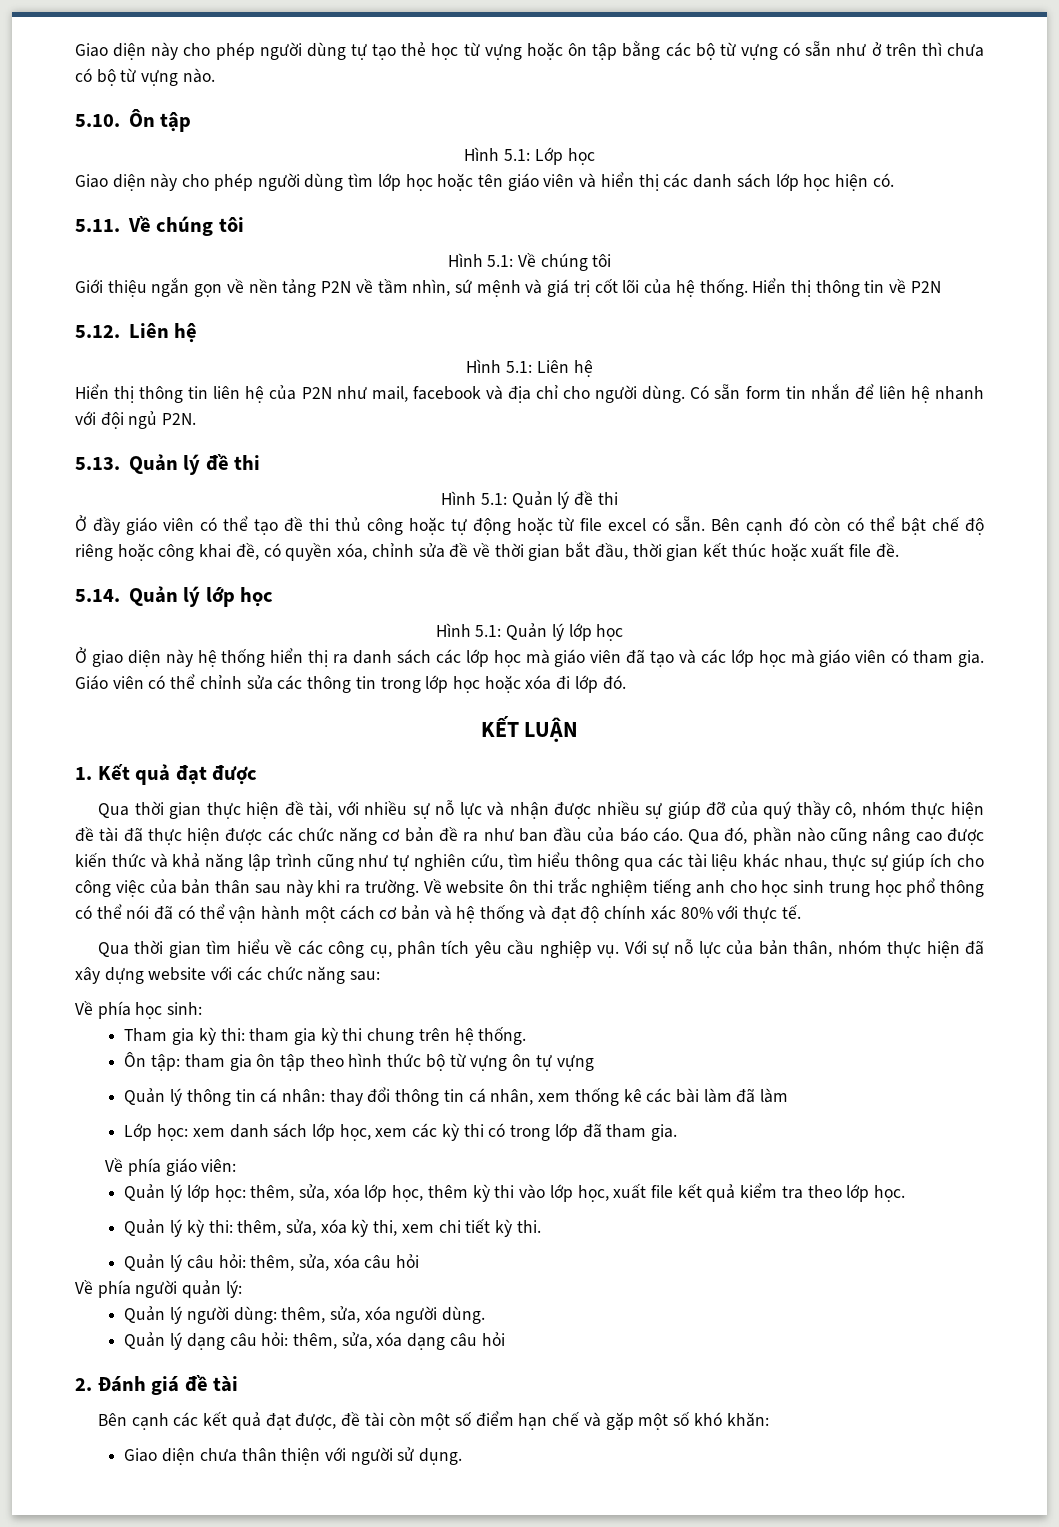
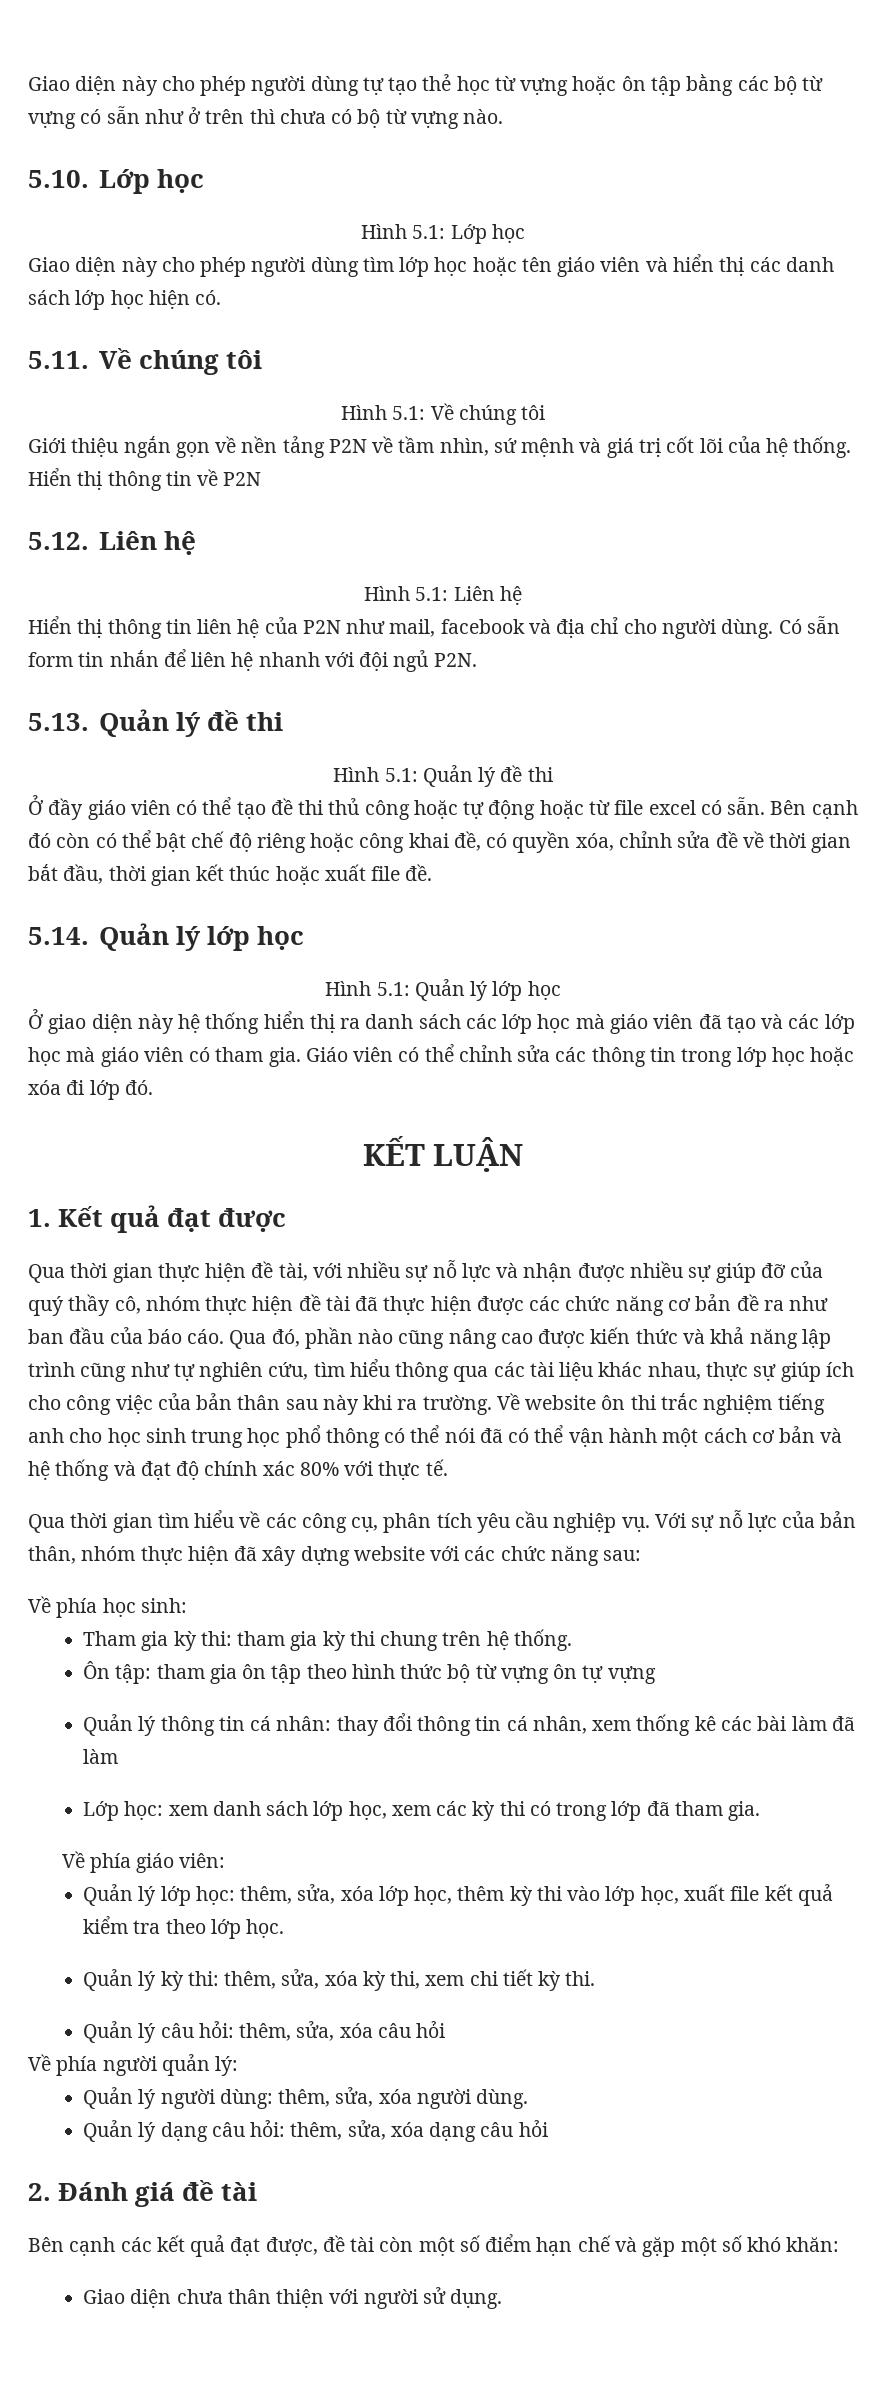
[128,109,192,132] Ôn tập -> [98,169,204,194] Lớp học

